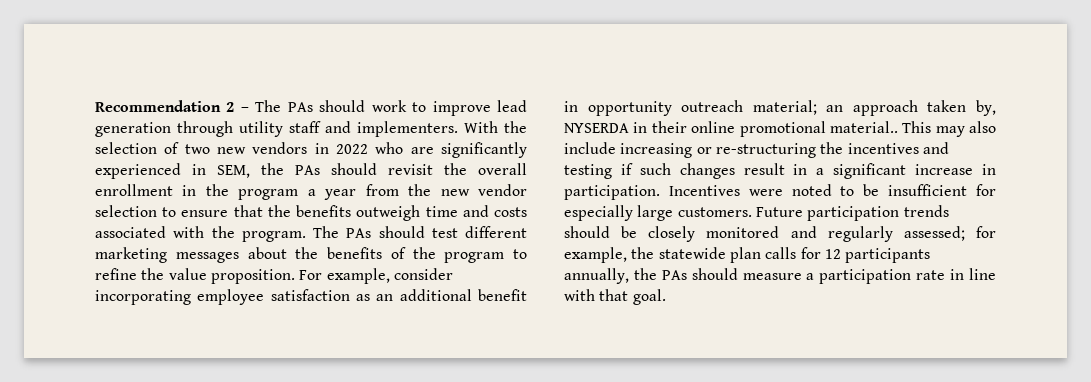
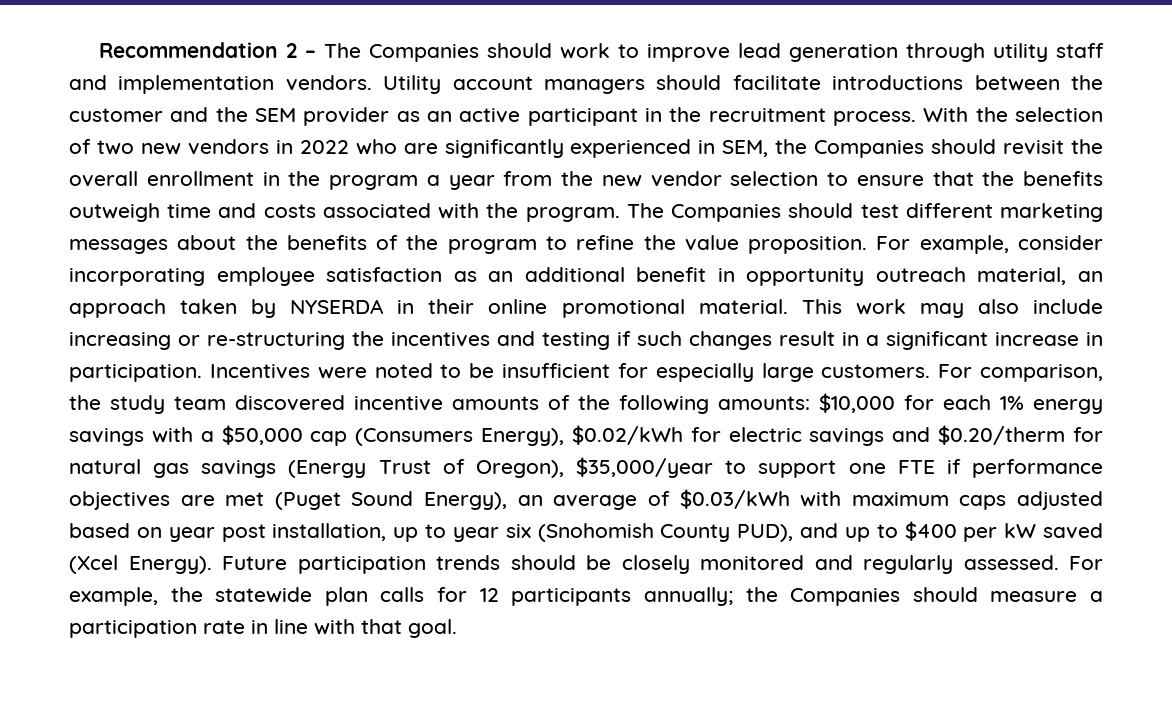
[287,102,313,112] PAs -> [369,44,480,62] Companies
[357,121,458,137] implementers. -> [118,75,1103,94] [69,107,917,126] implementation vendors. Utility account managers should facilitate introductions between the customer and the SEM provider as an active participant in the recruitment process.
[295,165,320,175] PAs -> [814,140,925,158] Companies
[346,228,372,238] PAs -> [671,204,782,222] Companies
[752,100,817,115] material; -> [977,267,1067,285] material,
[976,100,996,116] by, -> [251,299,277,318] by
[829,121,932,133] material.. This -> [698,299,906,315] material. This work
(752, 212) none -> [938,364,1104,382] [69,393,1103,414] [69,425,1103,446] [69,457,1103,478] [69,489,1104,510] [69,521,1104,542] [69,555,212,574] For comparison, the study team discovered incentive amounts of the following amounts: $10,000 for each 1% energy savings with a $50,000 cap (Consumers Energy), $0.02/kWh for electric savings and $0.20/therm for natural gas savings (Energy Trust of Oregon), $35,000/year to support one FTE if performance objectives are met (Puget Sound Energy), an average of $0.03/kWh with maximum caps adjusted based on year post installation, up to year six (Snohomish County PUD), and up to $400 per kW saved (Xcel Energy).
[903,226,996,241] assessed; for -> [963,555,1103,570] assessed. For
[564,268,687,284] annually, the PAs -> [643,587,901,606] annually; the Companies

